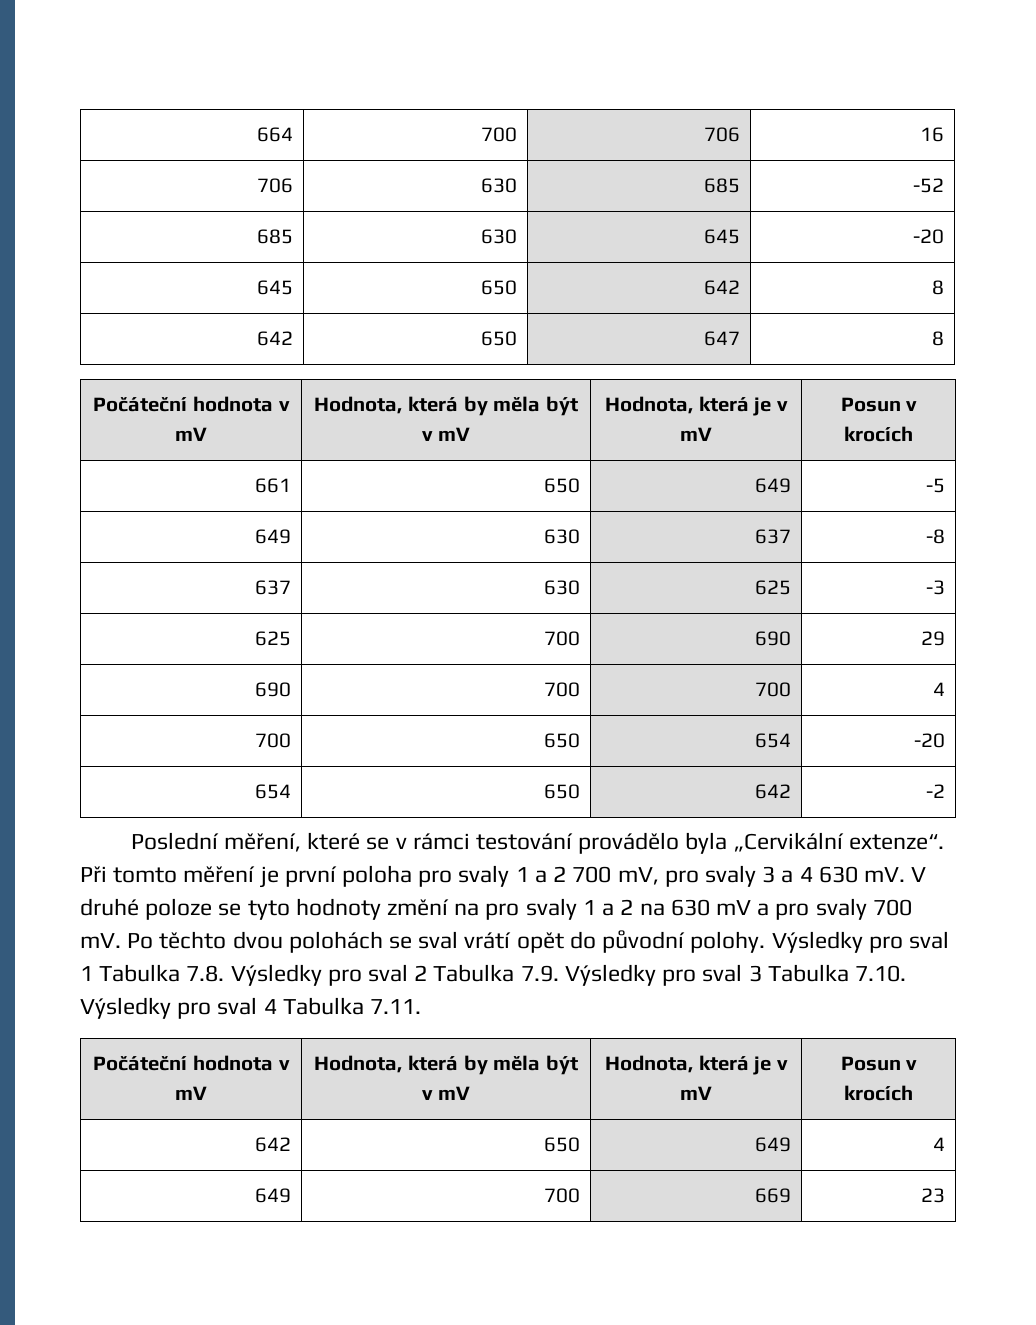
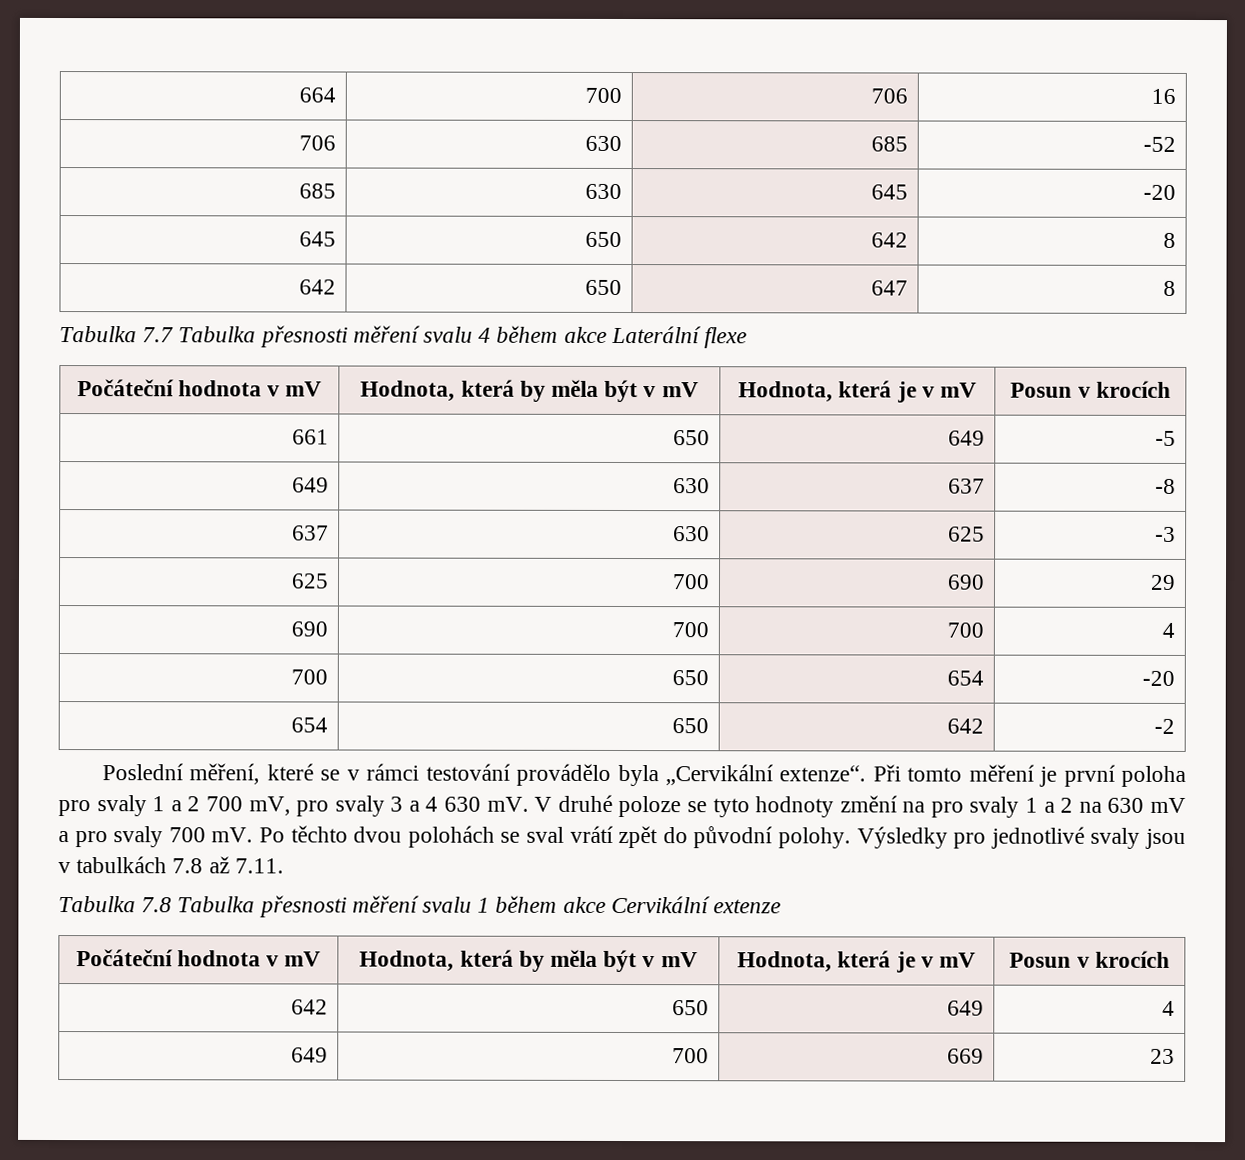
(945, 338) none -> [59,325,748,349] // Tabulka 7.7 Tabulka přesnosti měření svalu 4 během akce Laterální flexe
[516,932,564,953] opět -> [618,825,659,849] zpět
[908,931,949,949] [80,964,906,986] [80,997,422,1019] sval 1 Tabulka 7.8. Výsledky pro sval 2 Tabulka 7.9. Výsledky pro sval 3 Tabulka 7.10. Výsledky pro sval 4 Tabulka 7.11. -> [990,826,1186,849] [58,856,284,874] [58,895,782,918] jednotlivé svaly jsou v tabulkách 7.8 až 7.11. // Tabulka 7.8 Tabulka přesnosti měření svalu 1 během akce Cervikální extenze

